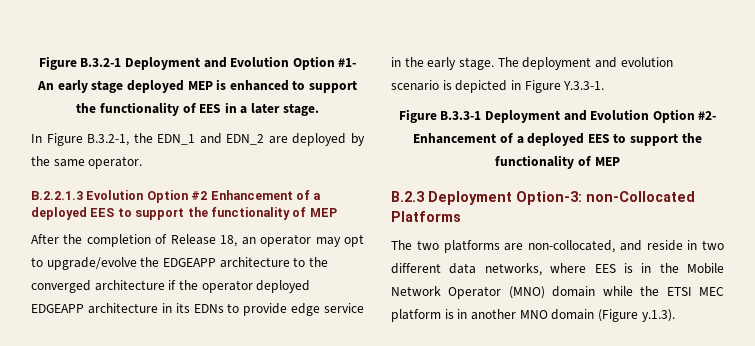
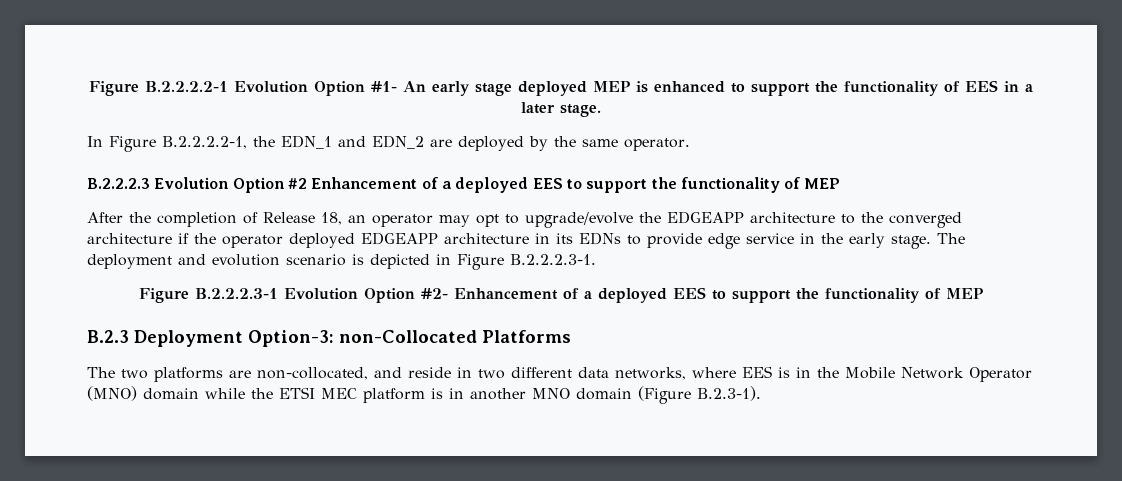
[38,56,227,70] Figure B.3.2-1 Deployment and -> [89,81,228,96] Figure B.2.2.2.2-1
[87,134,130,146] B.3.2-1, -> [162,136,247,149] B.2.2.2.2-1,
[31,191,83,200] B.2.2.1.3 -> [87,178,150,189] B.2.2.2.3
[563,81,605,90] [398,109,587,123] Y.3.3-1. // Figure B.3.3-1 Deployment and -> [510,254,596,265] [139,288,278,303] B.2.2.2.3-1. // Figure B.2.2.2.3-1
[641,309,675,322] y.1.3). -> [697,386,761,401] B.2.3-1).

